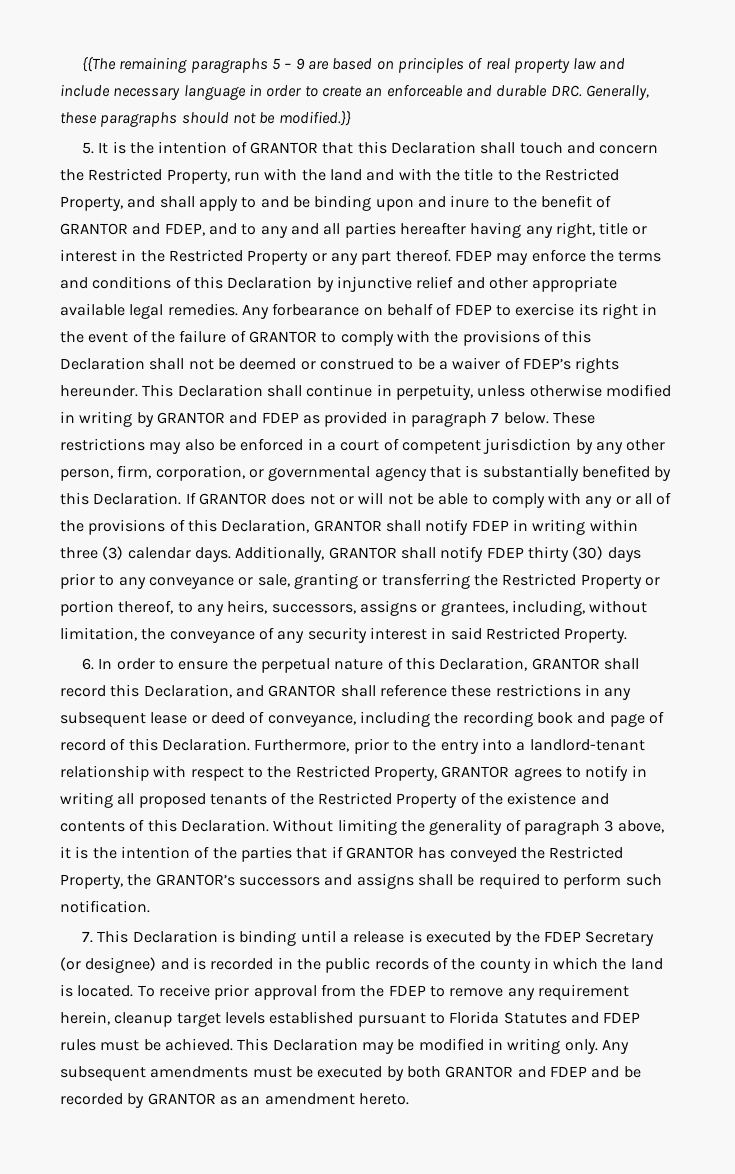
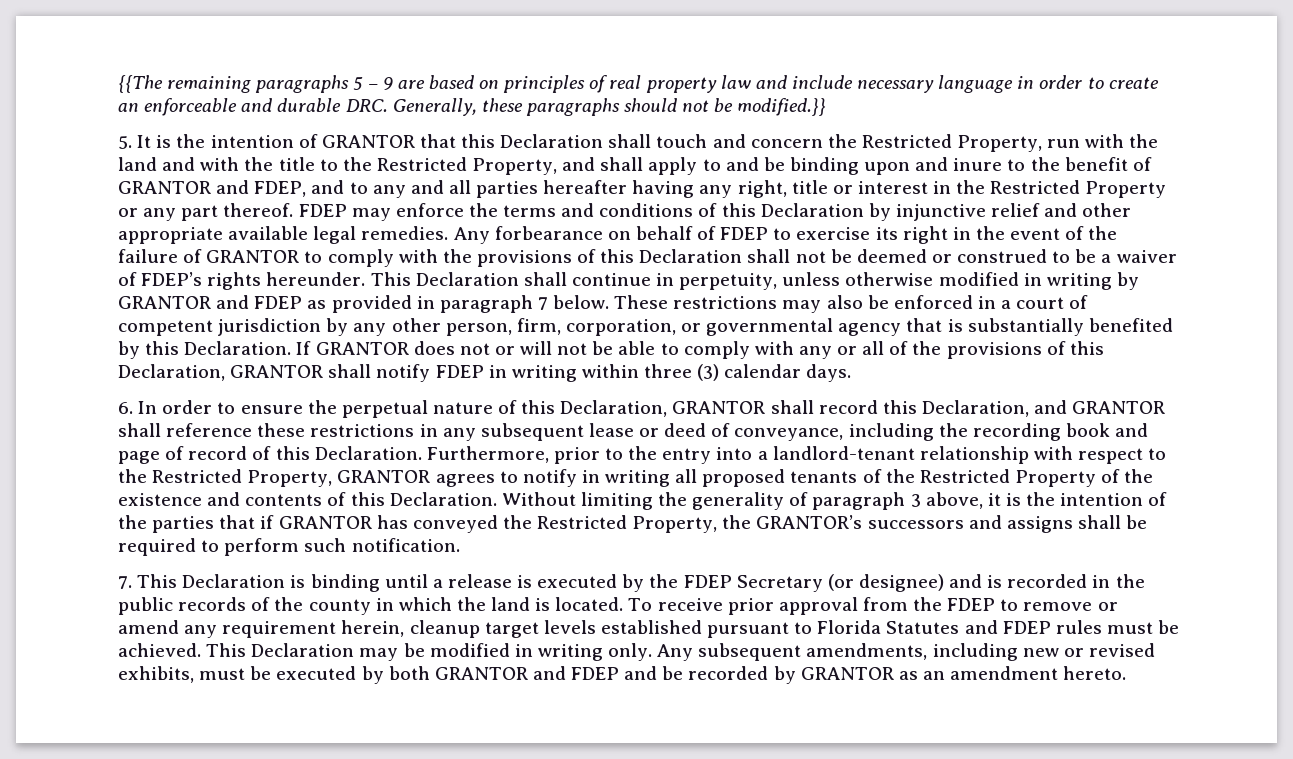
[235,546,641,562] [60,573,660,589] [60,600,648,616] [60,627,628,643] Additionally, GRANTOR shall notify FDEP thirty (30) days prior to any conveyance or sale, granting or transferring the Restricted Property or portion thereof, to any heirs, successors, assigns or grantees, including, without limitation, the conveyance of any security interest in said Restricted Property. -> (852, 373) none
(504, 992) none -> [1097,602,1118,611] [118,620,179,634] or amend
[150,1066,249,1078] amendments -> [806,643,1155,661] [118,666,194,683] amendments, including new or revised exhibits,

